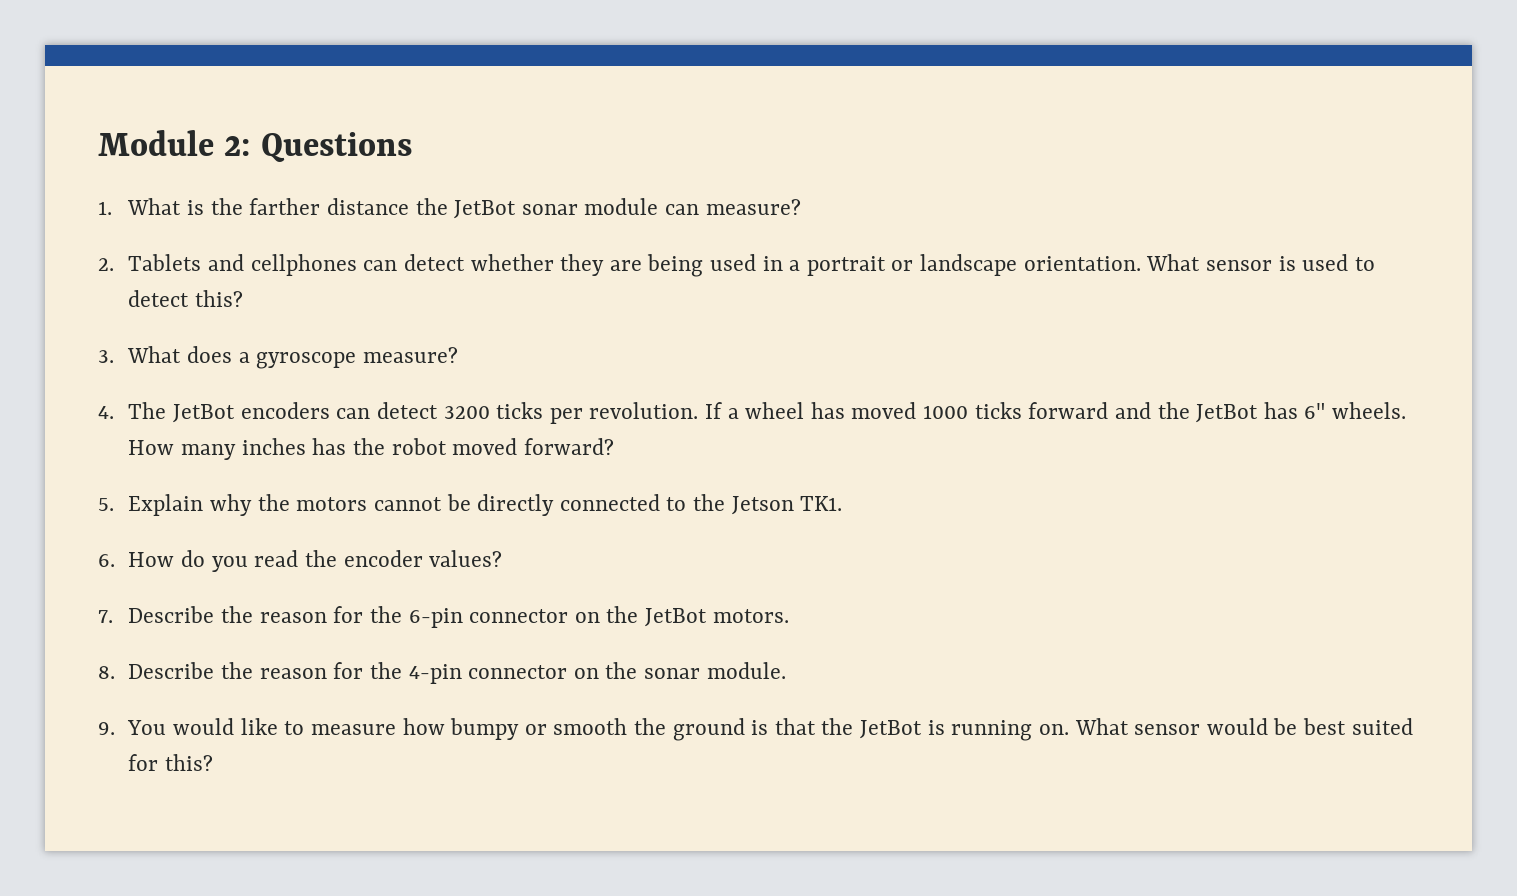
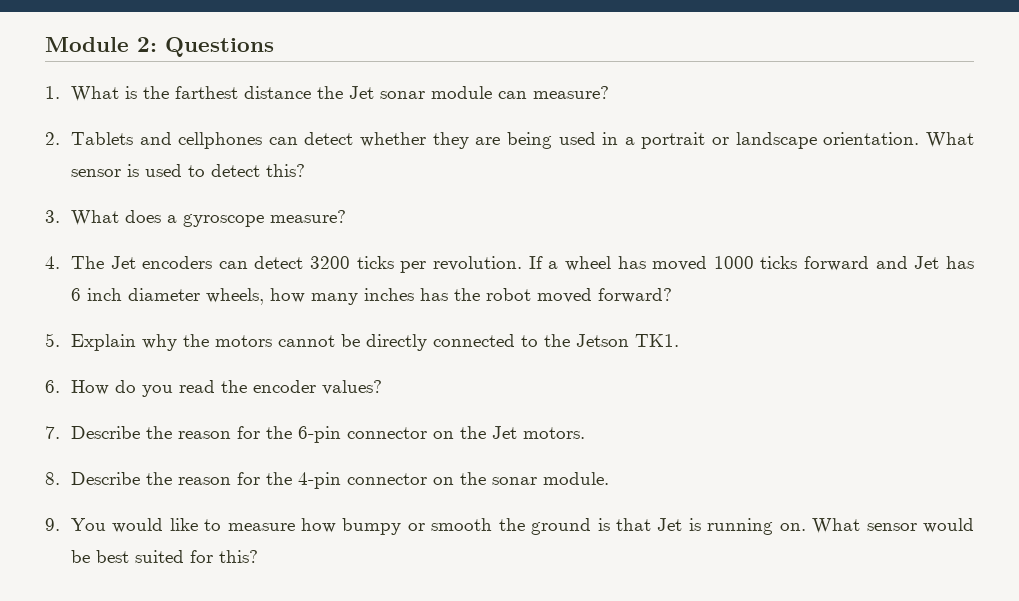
[249,198,321,215] farther -> [174,86,238,99] farthest
[454,200,517,219] JetBot -> [348,86,374,99] Jet
[173,404,236,423] JetBot -> [110,256,136,269] Jet
[1157,402,1407,423] [128,440,175,455] the JetBot has 6" wheels. How -> [914,256,974,269] [70,288,305,305] Jet has 6 inch diameter wheels, how
[645,608,708,627] JetBot -> [491,426,517,439] Jet
[821,718,923,739] the JetBot -> [657,518,683,531] Jet

